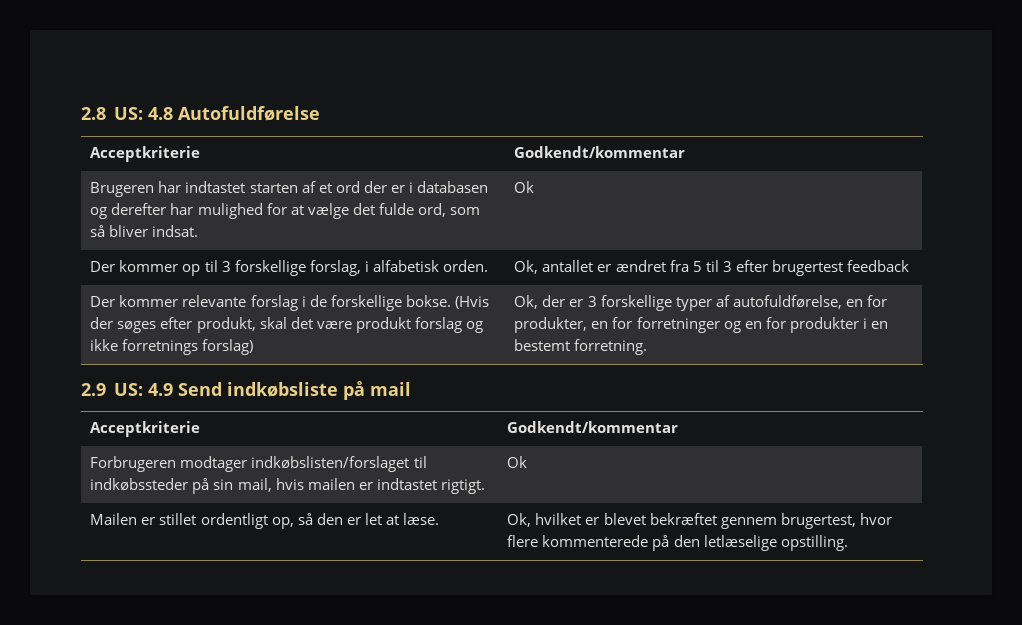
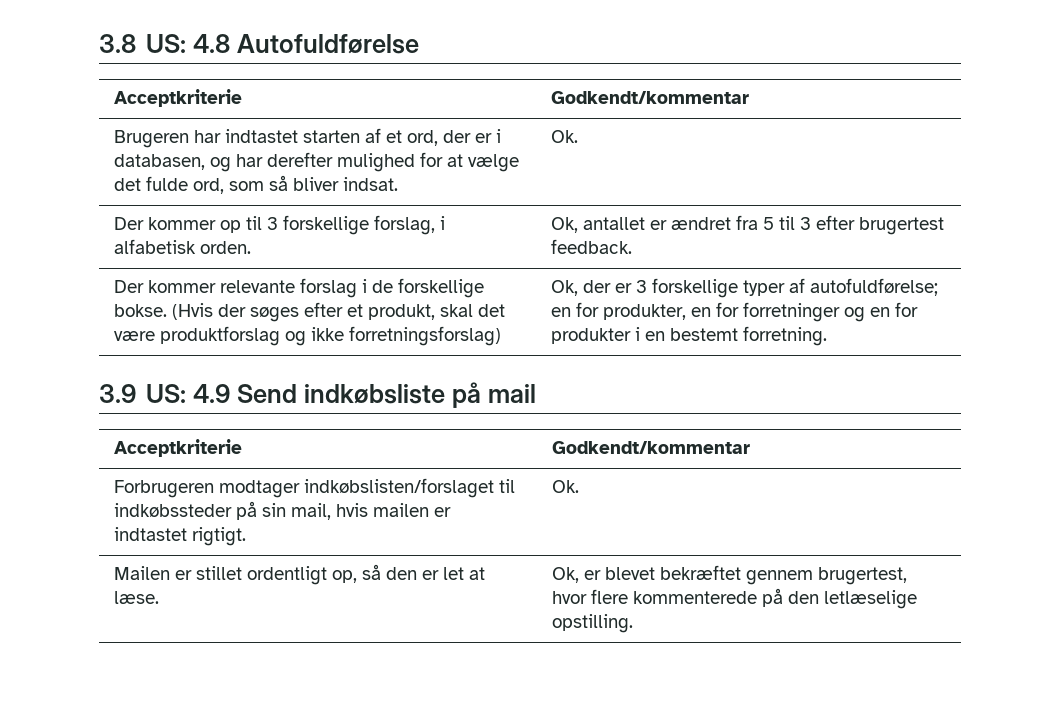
[81,107,106,120] 2.8 -> [99,34,136,53] 3.8
[335,181,360,193] ord -> [407,130,439,146] ord,
[416,181,488,193] [90,203,194,219] databasen og derefter har -> [114,152,334,172] databasen, og har derefter
[514,181,535,193] Ok -> [551,130,579,143] Ok.
[846,260,909,272] feedback -> [551,239,633,254] feedback.
(193, 323) none -> [347,304,364,317] et
[355,317,483,333] [90,339,254,355] produkt forslag og ikke forretnings forslag) -> [160,326,502,346] produktforslag og ikke forretningsforslag)
[732,295,842,309] autofuldførelse, -> [810,278,939,296] autofuldførelse;
[81,383,106,396] 2.9 -> [99,384,136,403] 3.9
[507,456,528,468] Ok -> [552,480,580,493] Ok.
[535,513,582,525] hvilket -> (580, 575) none

